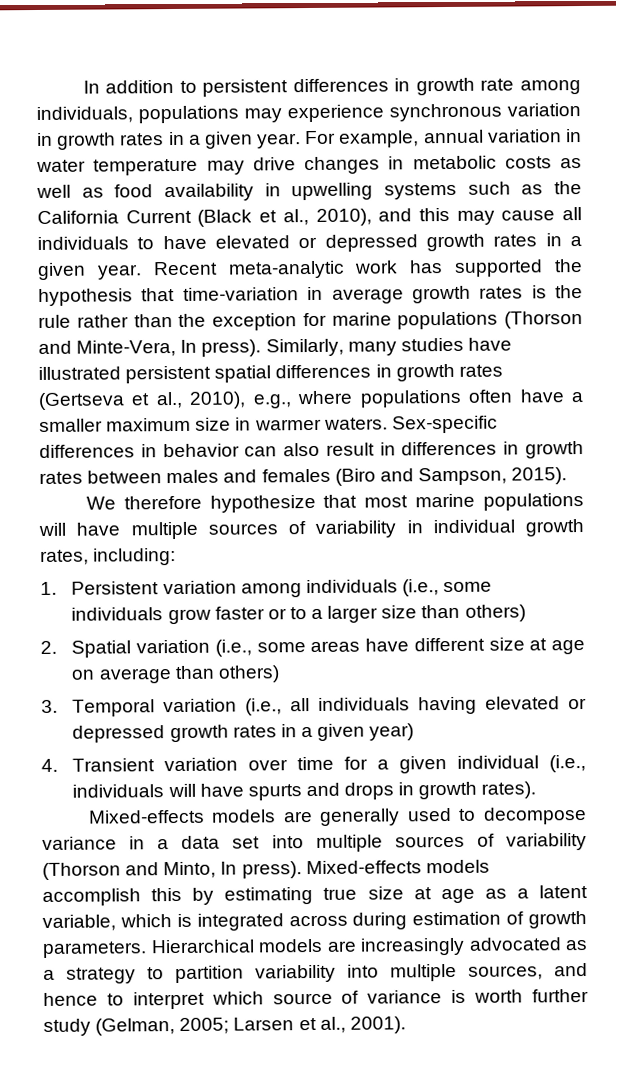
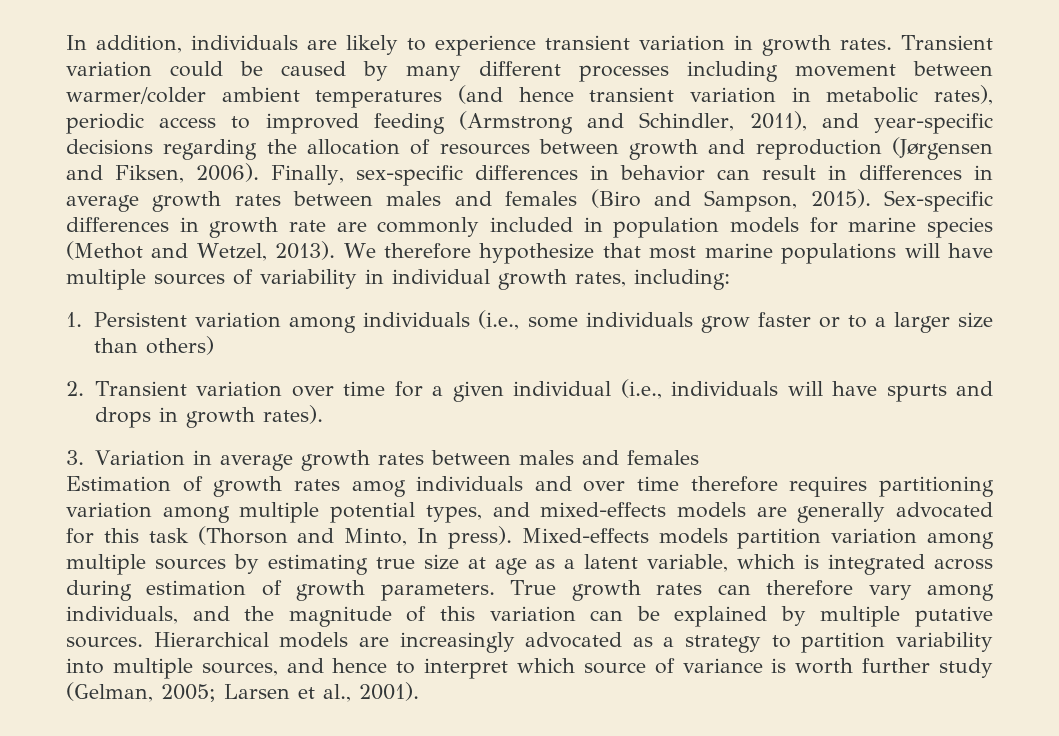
[82,77,581,97] [36,103,581,124] [37,129,582,150] [36,155,582,176] [36,181,582,202] [37,207,582,227] [37,233,582,252] [37,259,584,281] [38,285,583,307] [38,311,583,331] [38,337,512,357] [38,363,503,384] [38,389,584,410] [39,415,498,434] In addition to persistent differences in growth rate among individuals, populations may experience synchronous variation in growth rates in a given year. For example, annual variation in water temperature may drive changes in metabolic costs as well as food availability in upwelling systems such as the California Current (Black et al., 2010), and this may cause all individuals to have elevated or depressed growth rates in a given year. Recent meta-analytic work has supported the hypothesis that time-variation in average growth rates is the rule rather than the exception for marine populations (Thorson and Minte-Vera, In press). Similarly, many studies have illustrated persistent spatial differences in growth rates (Gertseva et al., 2010), e.g., where populations often have a smaller maximum size in warmer waters. Sex-specific -> [66,35,994,56] [66,61,993,82] [66,85,993,108] [66,111,994,134] [66,137,993,160] [66,163,463,186] In addition, individuals are likely to experience transient variation in growth rates. Transient variation could be caused by many different processes including movement between warmer/colder ambient temperatures (and hence transient variation in metabolic rates), periodic access to improved feeding (Armstrong and Schindler, 2011), and year-specific decisions regarding the allocation of resources between growth and reproduction (Jørgensen and Fiksen, 2006). Finally, sex-specific
[283,442,321,457] also -> (750, 174) none
(520, 448) none -> [66,195,139,212] average
(568, 476) // -> [884,190,994,212] [66,217,993,238] [66,241,336,261] Sex-specific differences in growth rate are commonly included in population models for marine species (Methot and Wetzel, 2013).
[71,637,586,658] [71,665,280,684] [41,696,588,717] [72,723,415,743] [41,758,58,772] Spatial variation (i.e., some areas have different size at age on average than others) // 3. Temporal variation (i.e., all individuals having elevated or depressed growth rates in a given year) // 4. -> (84, 388) none
[87,806,587,826] [42,832,587,852] Mixed-effects models are generally used to decompose variance in a data set into multiple sources of variability -> [66,450,699,471] [66,476,994,497] [66,502,994,523] [66,528,189,544] 3. Variation in average growth rates between males and females // Estimation of growth rates amog individuals and over time therefore requires partitioning variation among multiple potential types, and mixed-effects models are generally advocated for this task
[42,887,183,906] accomplish this -> [737,528,995,549] [66,554,226,575] partition variation among multiple sources
(147, 949) none -> [510,580,994,601] [66,606,994,627] [66,636,143,648] True growth rates can therefore vary among individuals, and the magnitude of this variation can be explained by multiple putative sources.

